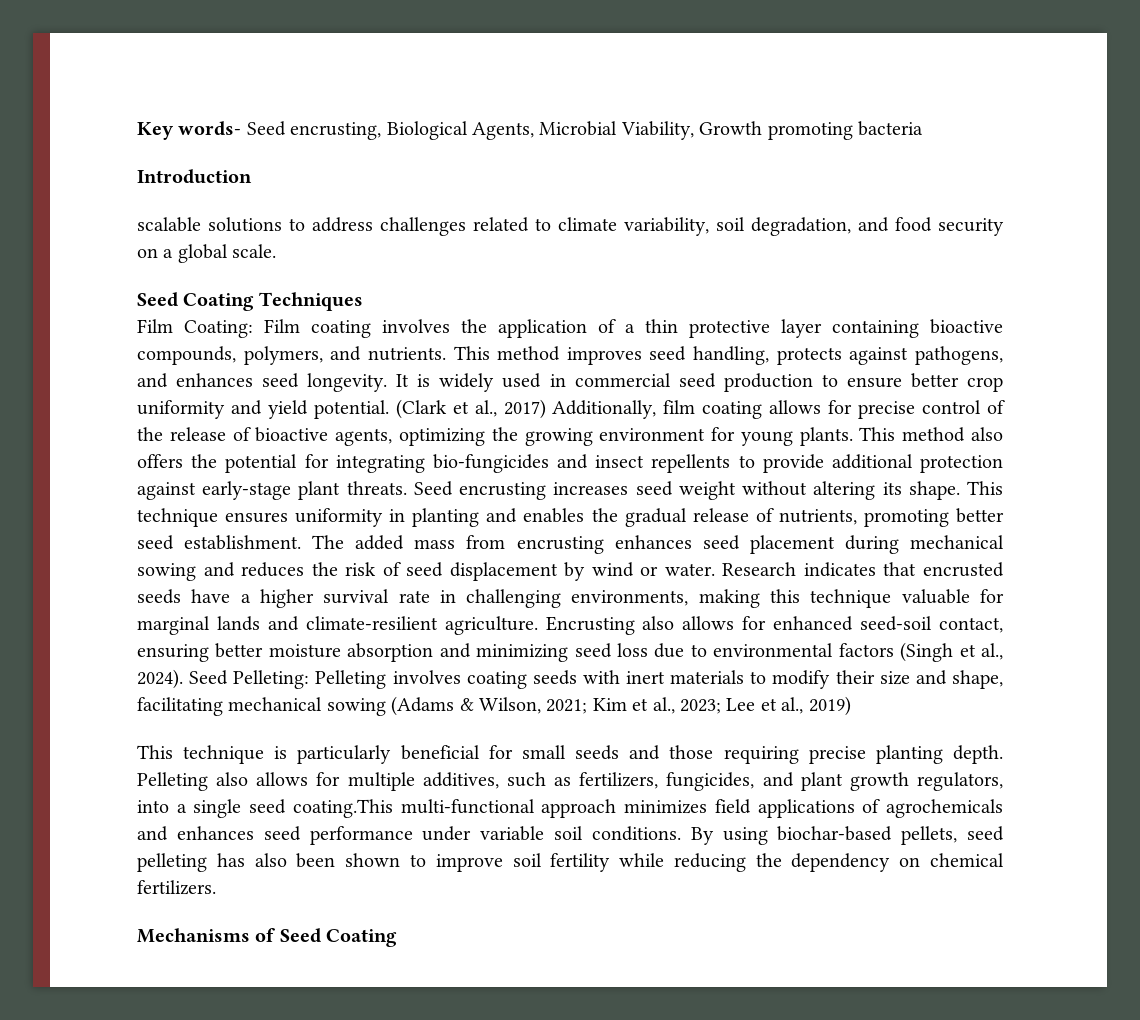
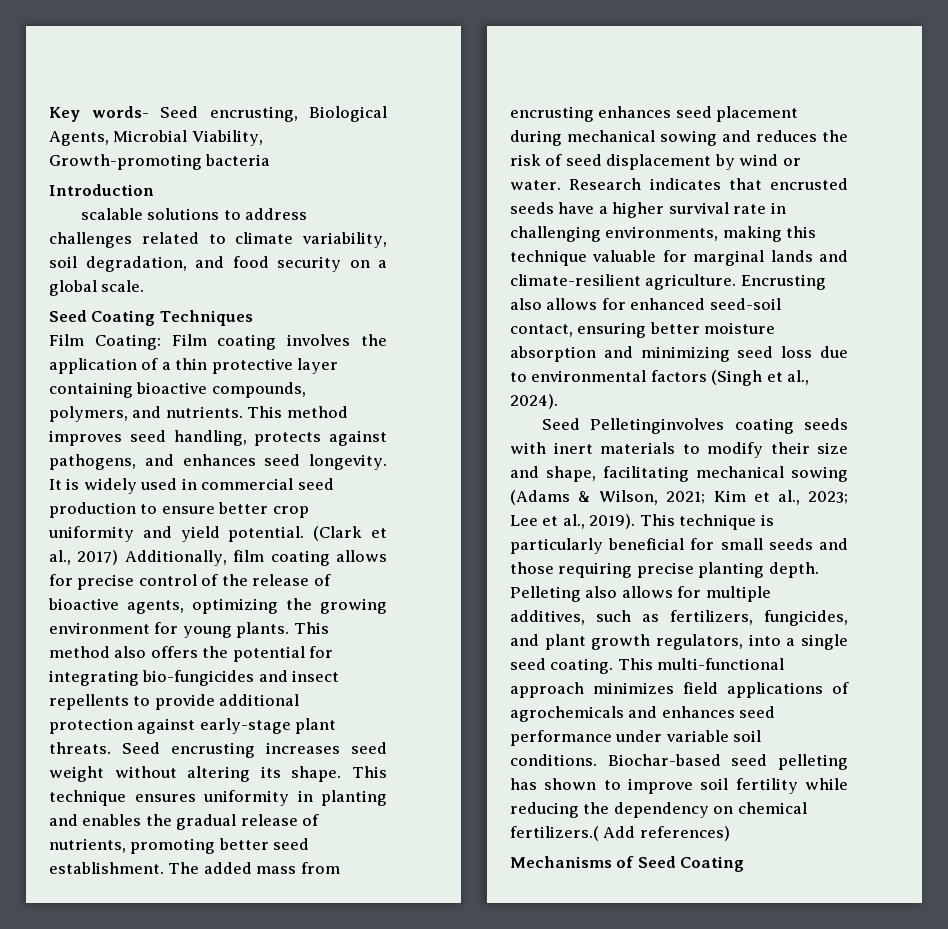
[699,121,853,140] Growth promoting -> [49,154,202,170] Growth-promoting
[189,670,461,689] Seed Pelleting: Pelleting involves -> [541,418,725,434] // Seed Pelletinginvolves
[808,696,851,716] 2019) // -> [589,514,636,529] 2019).
[292,799,393,818] coating.This -> [550,658,653,674] coating. This
[690,826,958,845] By using biochar-based pellets, -> [607,754,721,766] Biochar-based
[254,853,336,868] also been -> (537, 784) none
[137,880,216,895] fertilizers. -> [510,826,730,841] fertilizers.( Add references)

